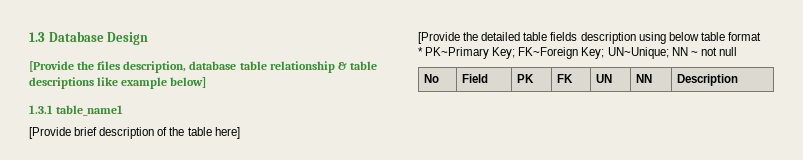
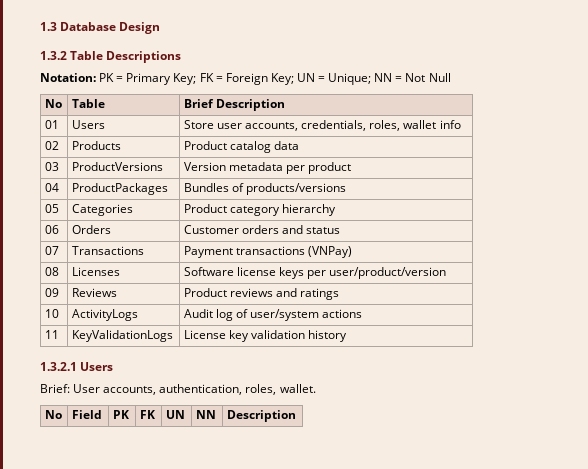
[29,61,377,73] [29,77,207,89] [29,105,124,116] [29,127,240,139] [418,32,761,44] [418,47,737,59] [Provide the files description, database table relationship & table descriptions like example below] // 1.3.1 table_name1 // [Provide brief description of the table here] // [Provide the detailed table fields description using below table format // * PK~Primary Key; FK~Foreign Key; UN~Unique; NN ~ not null -> [40,51,182,63] [40,73,451,85] [44,99,62,108] [71,99,105,108] [183,99,286,111] [44,120,59,129] [71,120,105,129] [183,120,461,131] [44,141,59,150] [71,141,121,150] [183,141,300,153] [44,162,59,171] [71,162,163,171] [183,162,352,174] [44,183,59,192] [71,183,168,195] [183,183,347,195] [44,204,59,213] [71,204,133,216] [183,204,337,216] [44,225,59,234] [71,225,111,234] [183,225,341,234] [44,246,59,255] [71,246,144,255] [183,246,353,258] [44,267,59,276] [71,267,120,276] [183,267,447,279] [44,288,59,297] [71,288,117,297] [183,288,340,300] [44,309,59,318] [71,309,138,321] [183,309,363,321] [44,330,59,339] [71,330,173,342] [183,330,348,342] [40,362,114,371] [40,384,316,395] 1.3.2 Table Descriptions // Notation: PK = Primary Key; FK = Foreign Key; UN = Unique; NN = Not Null // No | Table | Brief Description // 01 | Users | Store user accounts, credentials, roles, wallet info // 02 | Products | Product catalog data // 03 | ProductVersions | Version metadata per product // 04 | ProductPackages | Bundles of products/versions // 05 | Categories | Product category hierarchy // 06 | Orders | Customer orders and status // 07 | Transactions | Payment transactions (VNPay) // 08 | Licenses | Software license keys per user/product/version // 09 | Reviews | Product reviews and ratings // 10 | ActivityLogs | Audit log of user/system actions // 11 | KeyValidationLogs | License key validation history // 1.3.2.1 Users // Brief: User accounts, authentication, roles, wallet.

